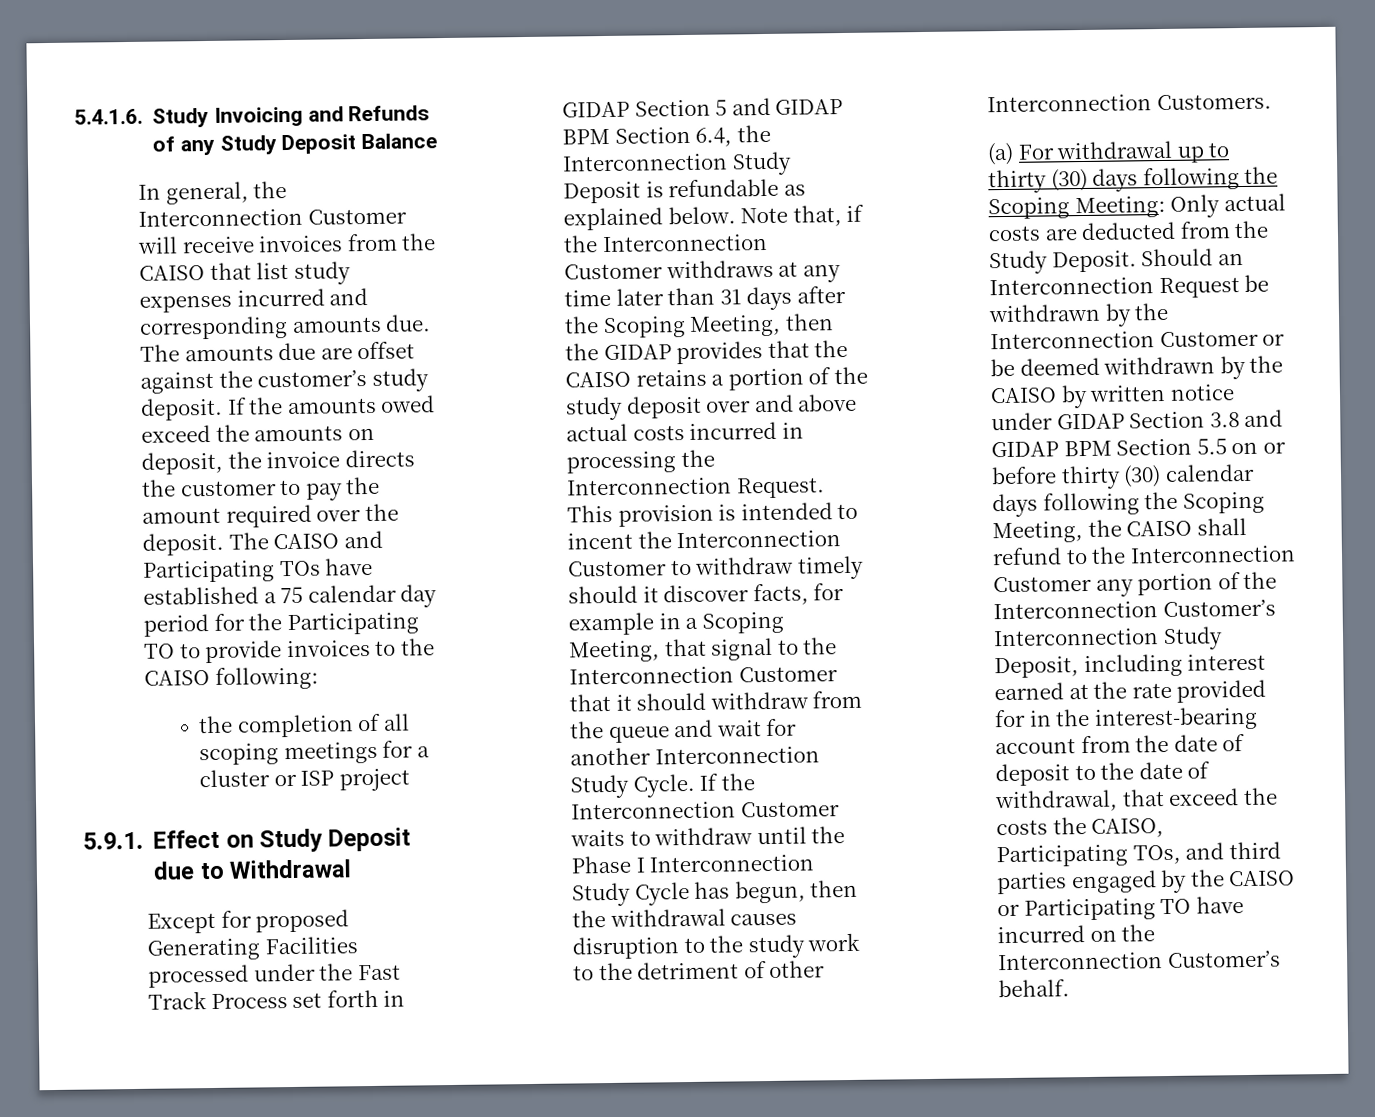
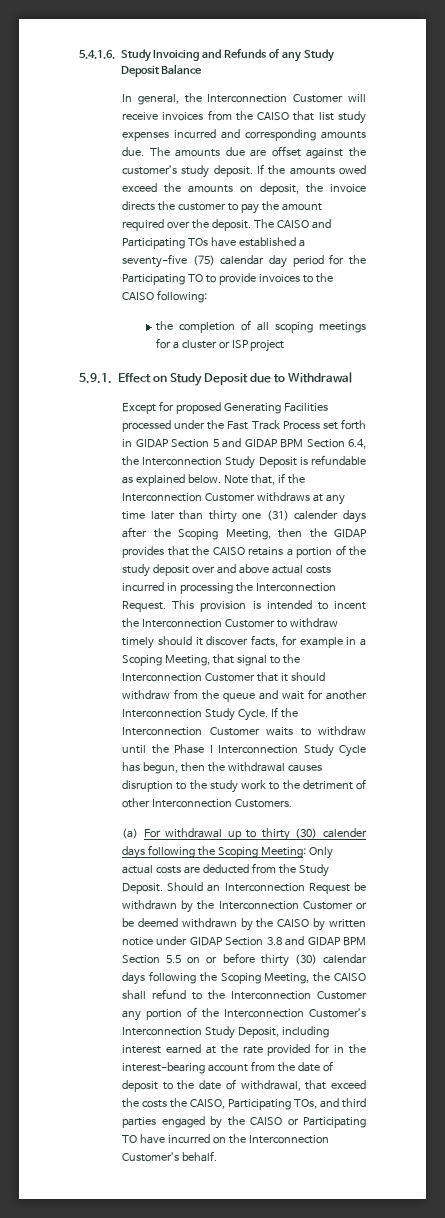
[280,586,304,604] 75 -> [122,254,215,268] seventy-five (75)
[719,289,742,305] 31 -> [208,510,339,523] thirty one (31) calender
(1088, 180) none -> [323,828,368,838] calender

